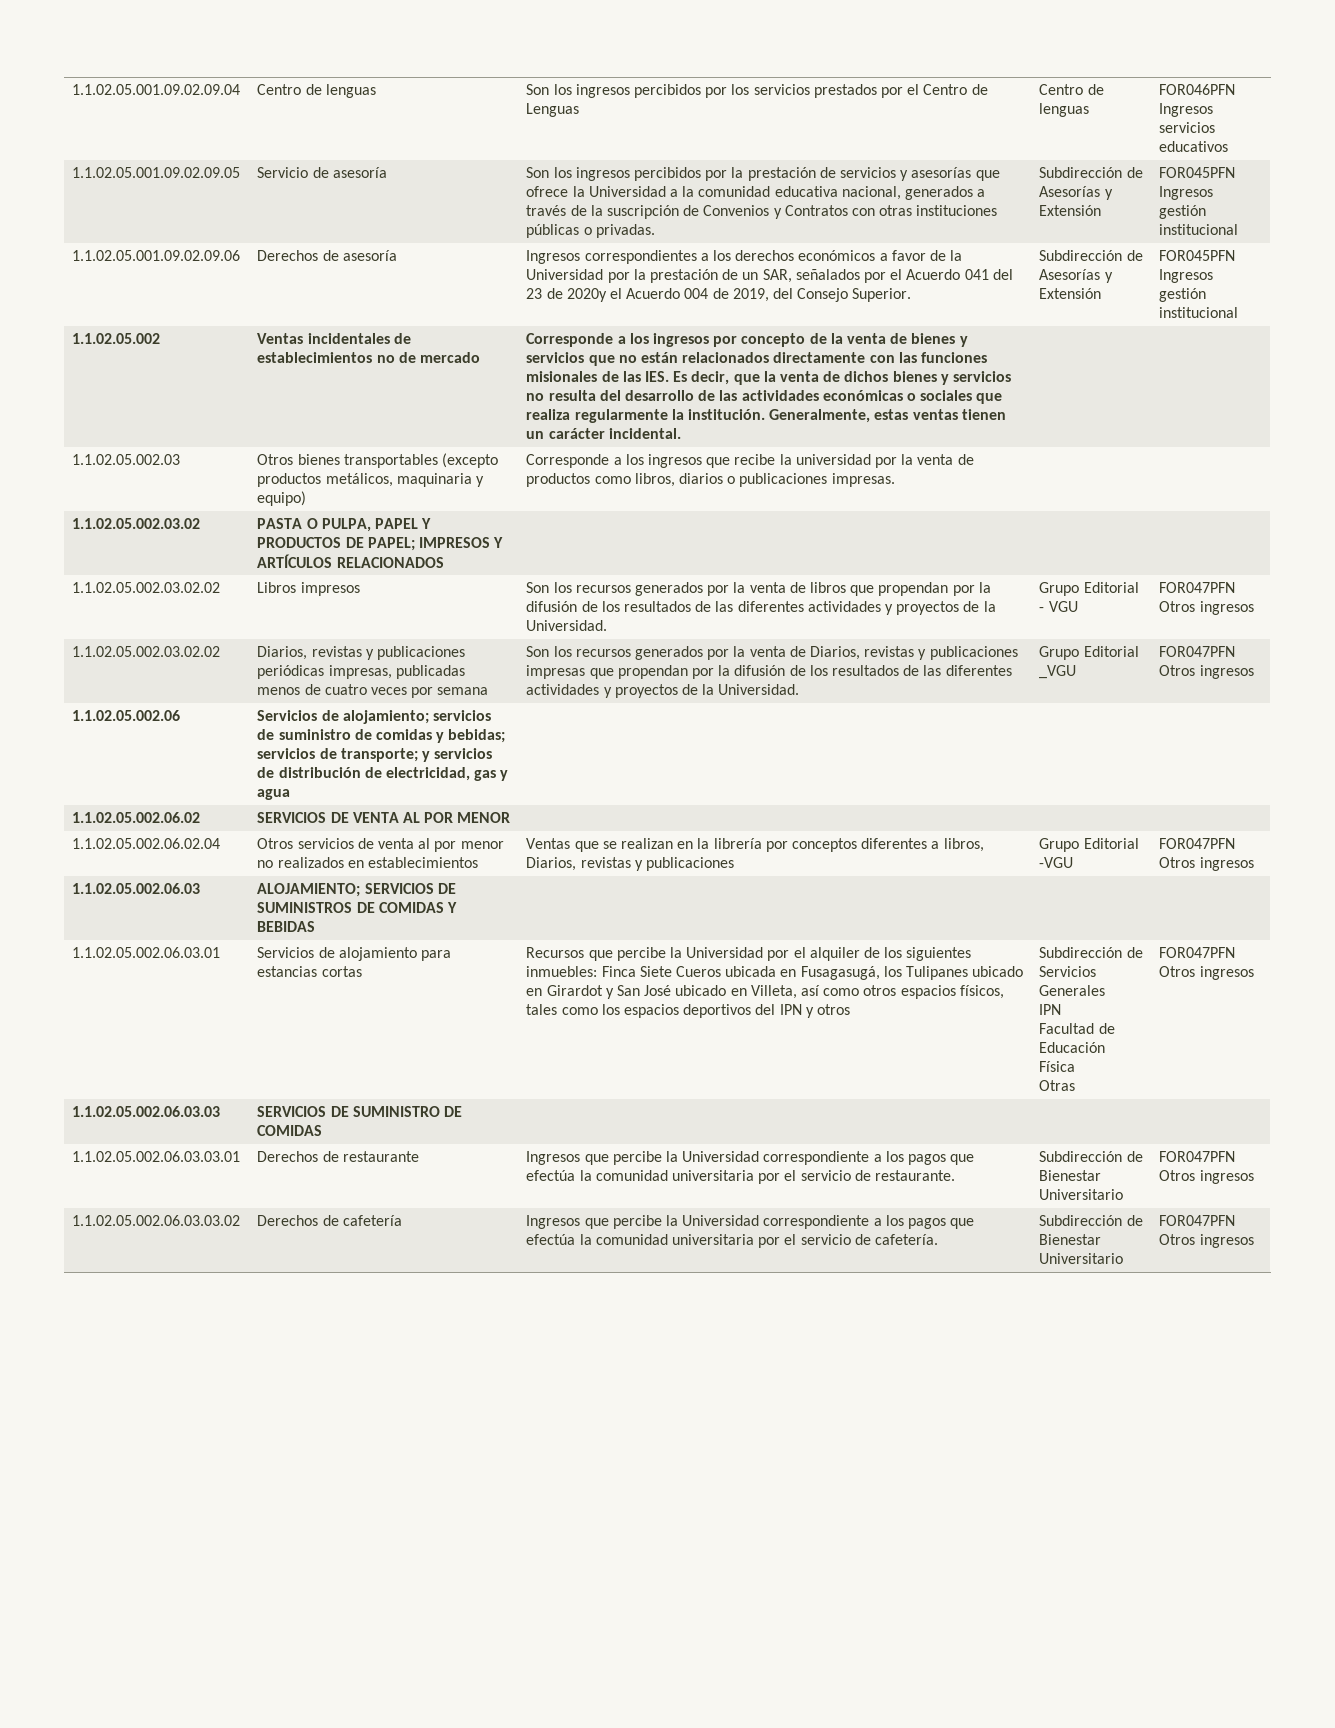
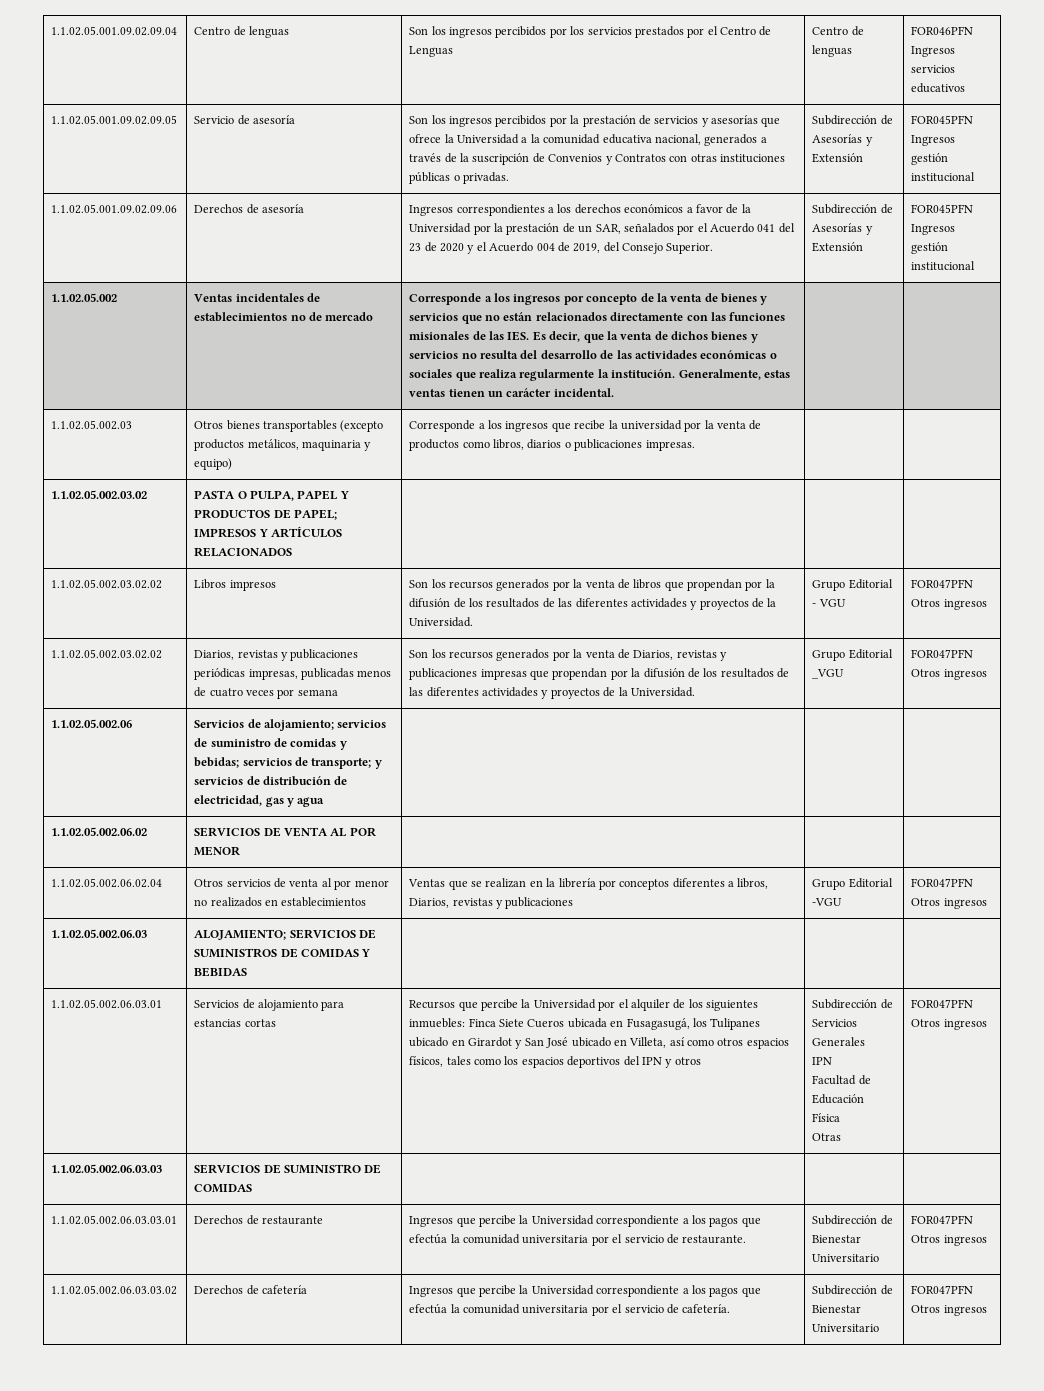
[566,288,607,302] 2020y -> [440,243,475,254] 2020 y

